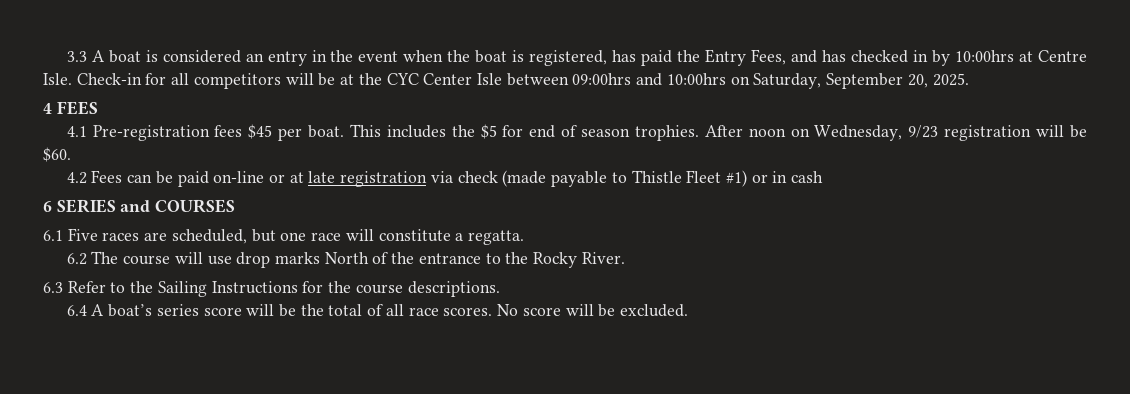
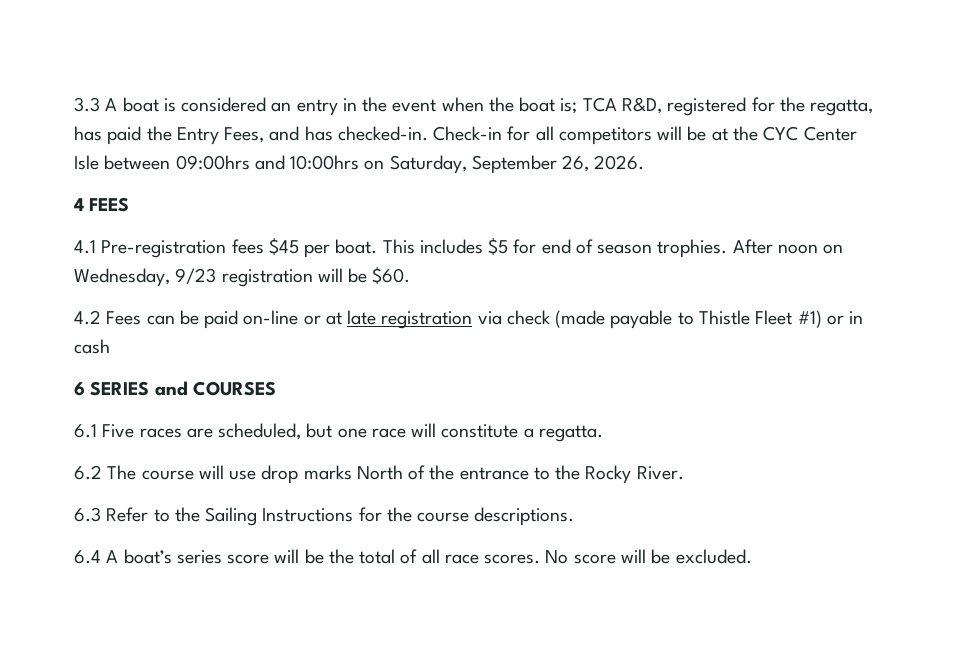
[512,50,608,66] is registered, -> [560,97,874,116] is; TCA R&D, registered for the regatta,
[851,50,1088,66] [43,73,72,85] checked in by 10:00hrs at Centre Isle. -> [337,126,428,141] checked-in.
[907,73,969,88] 20, 2025. -> [562,155,645,172] 26, 2026.
[451,125,475,137] the -> (483, 246) none

